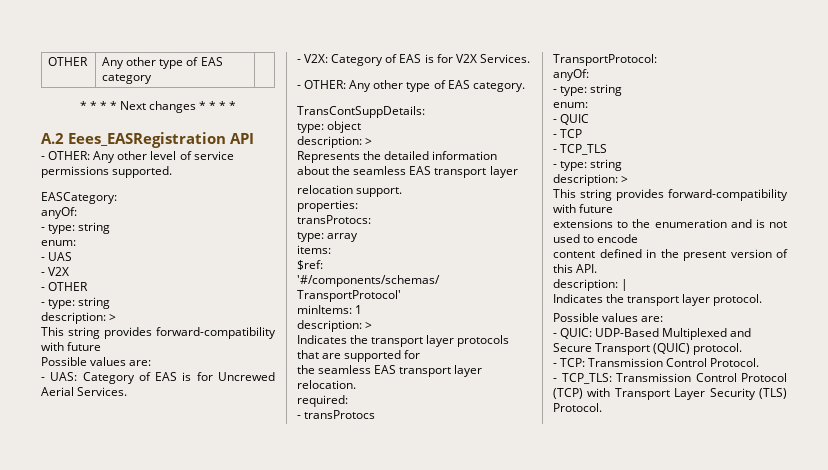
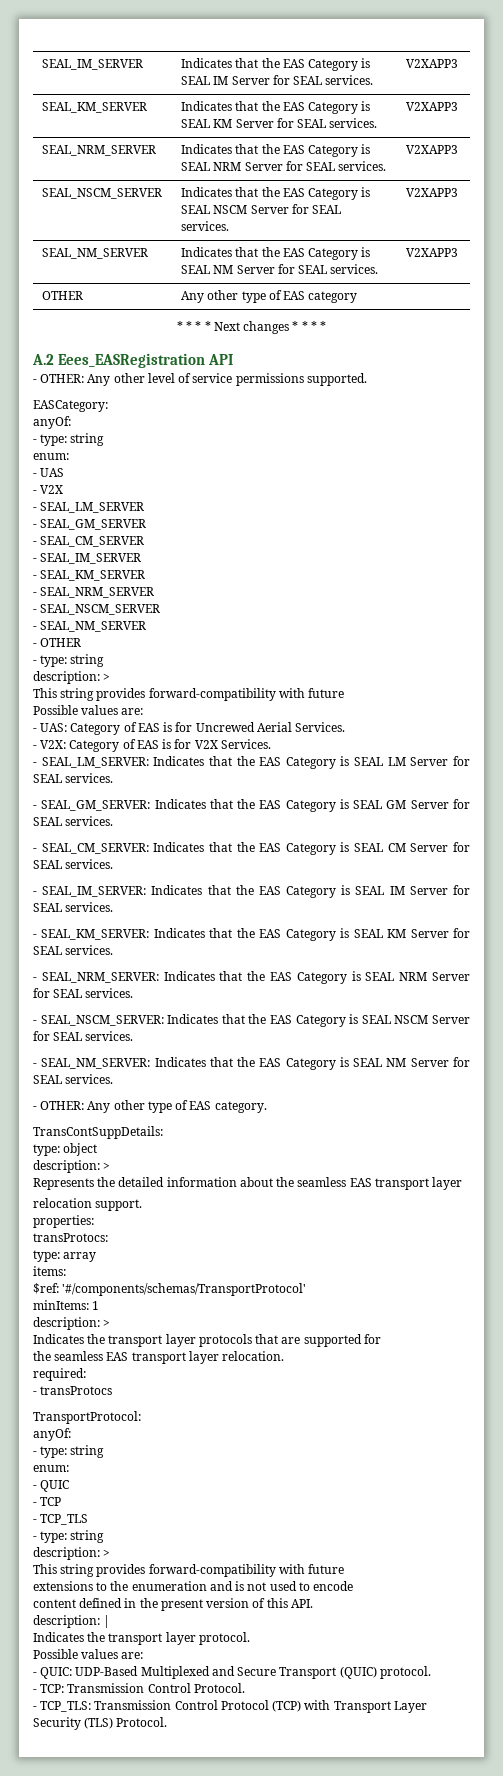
(48, 61) none -> [42,59,144,70] [181,58,371,71] [181,75,374,85] [406,59,459,68] [42,102,148,113] [181,101,371,114] [181,118,378,128] [406,102,459,111] [42,145,157,156] [181,144,371,157] [181,161,387,171] [406,145,459,154] [42,188,163,199] [181,187,371,200] [181,204,342,214] [181,221,230,231] [406,188,459,197] [42,248,149,259] [181,247,371,260] [181,264,379,274] [406,248,459,257] SEAL_IM_SERVER | Indicates that the EAS Category is SEAL IM Server for SEAL services. | V2XAPP3 // SEAL_KM_SERVER | Indicates that the EAS Category is SEAL KM Server for SEAL services. | V2XAPP3 // SEAL_NRM_SERVER | Indicates that the EAS Category is SEAL NRM Server for SEAL services. | V2XAPP3 // SEAL_NSCM_SERVER | Indicates that the EAS Category is SEAL NSCM Server for SEAL services. | V2XAPP3 // SEAL_NM_SERVER | Indicates that the EAS Category is SEAL NM Server for SEAL services. | V2XAPP3 //
(70, 271) none -> [33,502,145,513] [33,519,147,530] [33,536,145,547] [33,553,142,564] [33,570,146,581] [33,587,155,598] [33,604,161,615] [33,621,147,632] // - SEAL_LM_SERVER // - SEAL_GM_SERVER // - SEAL_CM_SERVER // - SEAL_IM_SERVER // - SEAL_KM_SERVER // - SEAL_NRM_SERVER // - SEAL_NSCM_SERVER // - SEAL_NM_SERVER
(530, 58) none -> [33,756,470,769] [33,773,114,783] [33,799,470,812] [33,816,114,826] [33,842,470,855] [33,859,114,869] [33,885,471,898] [33,902,114,912] [33,928,470,941] [33,945,114,955] [33,971,471,984] [33,988,134,998] [33,1014,471,1027] [33,1031,134,1041] [33,1057,470,1070] [33,1074,114,1084] // - SEAL_LM_SERVER: Indicates that the EAS Category is SEAL LM Server for SEAL services. // - SEAL_GM_SERVER: Indicates that the EAS Category is SEAL GM Server for SEAL services. // - SEAL_CM_SERVER: Indicates that the EAS Category is SEAL CM Server for SEAL services. // - SEAL_IM_SERVER: Indicates that the EAS Category is SEAL IM Server for SEAL services. // - SEAL_KM_SERVER: Indicates that the EAS Category is SEAL KM Server for SEAL services. // - SEAL_NRM_SERVER: Indicates that the EAS Category is SEAL NRM Server for SEAL services. // - SEAL_NSCM_SERVER: Indicates that the EAS Category is SEAL NSCM Server for SEAL services. // - SEAL_NM_SERVER: Indicates that the EAS Category is SEAL NM Server for SEAL services.

